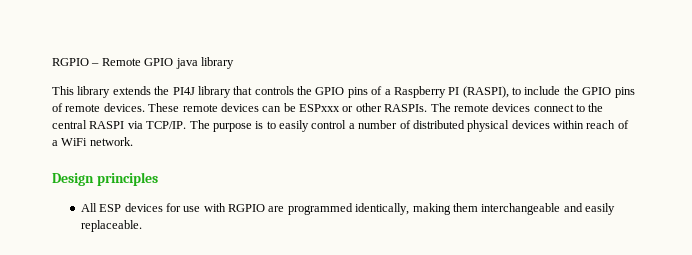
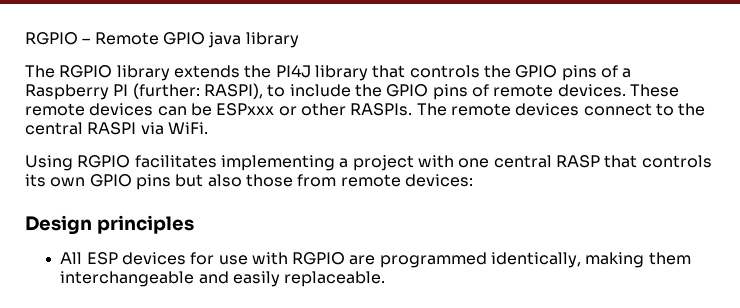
[52,86,74,95] This -> [25,65,113,78] The RGPIO
[462,86,509,98] (RASPI), -> [132,83,263,99] (further: RASPI),
[146,120,629,132] [52,137,133,146] TCP/IP. The purpose is to easily control a number of distributed physical devices within reach of a WiFi network. -> [167,122,208,134] [25,155,712,171] [25,174,473,190] WiFi. // Using RGPIO facilitates implementing a project with one central RASP that controls its own GPIO pins but also those from remote devices:

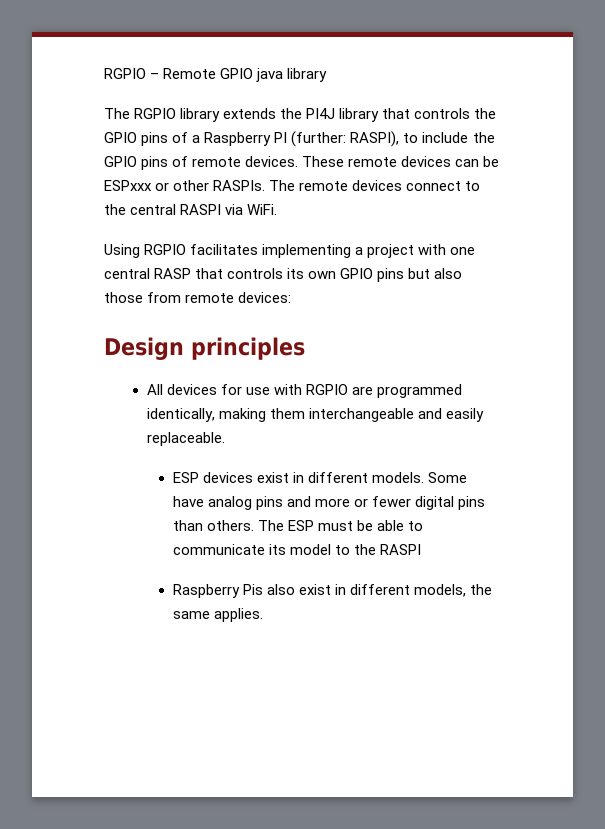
[86,252,118,265] ESP -> (163, 389) none
(386, 279) none -> [172,472,467,483] [172,496,486,510] [172,520,423,531] [172,544,421,555] [172,584,492,598] [172,608,263,622] // ESP devices exist in different models. Some have analog pins and more or fewer digital pins than others. The ESP must be able to communicate its model to the RASPI // Raspberry Pis also exist in different models, the same applies.

